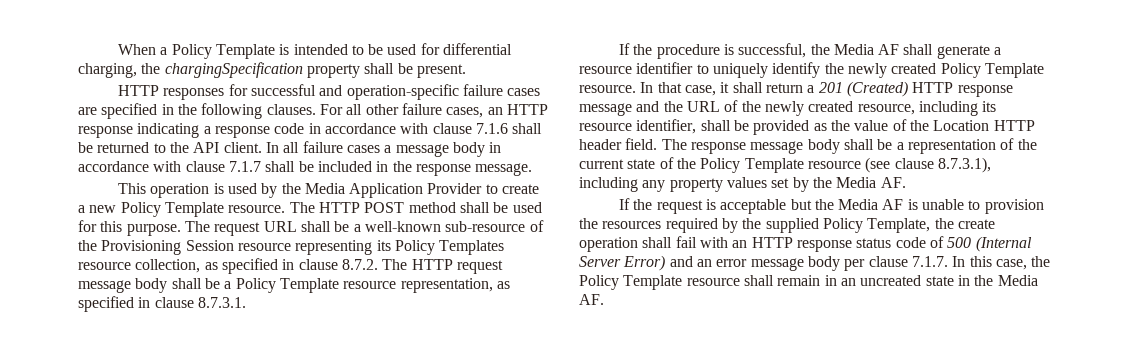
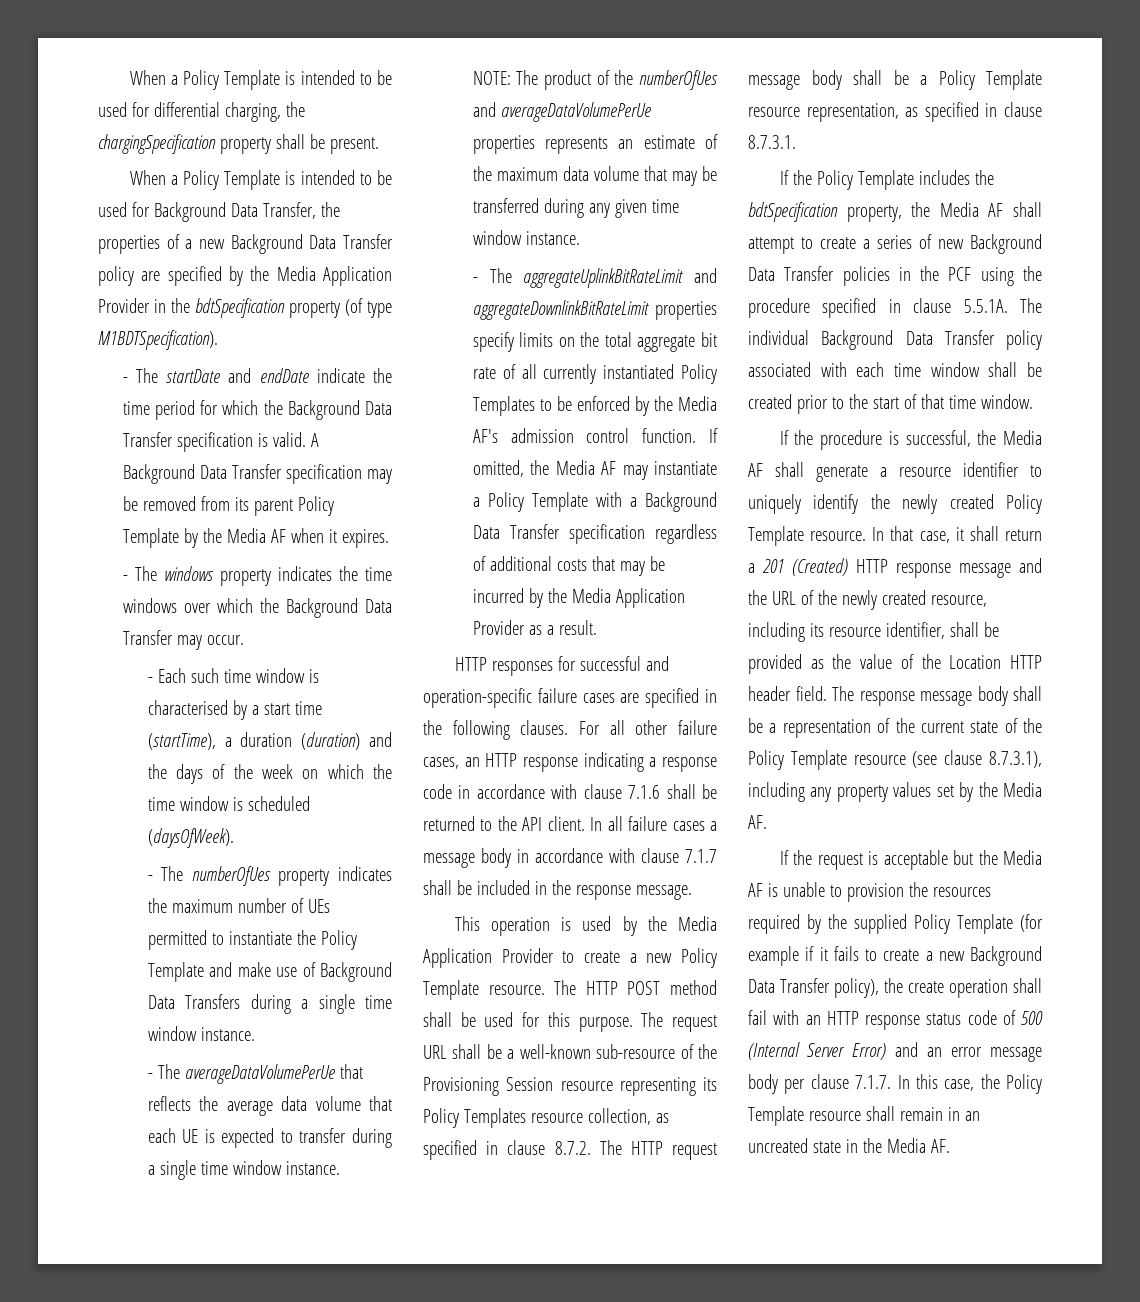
(466, 71) none -> [129,170,393,190] [98,202,340,222] [98,234,394,254] [98,266,392,286] [98,298,392,318] [98,330,218,350] [122,368,392,383] [122,400,392,420] [122,432,319,452] [122,464,392,484] [122,496,334,516] [122,528,389,548] [122,566,393,586] [122,598,392,618] [122,630,244,650] [147,668,319,683] [147,700,322,720] [147,732,393,750] [147,764,392,784] [147,796,310,811] [147,828,234,848] [147,866,393,886] [147,898,330,913] [147,930,357,950] [147,962,392,982] [147,994,392,1014] [147,1026,255,1041] [147,1064,363,1084] [147,1096,392,1116] [147,1128,392,1148] [147,1160,340,1180] [472,70,718,90] [472,102,651,122] [472,134,718,154] [472,166,717,186] [472,198,679,218] [472,230,580,245] [472,268,717,288] [472,300,717,320] [472,332,717,352] [472,364,717,384] [472,396,717,416] [472,428,718,443] [472,460,717,480] [472,492,717,512] [472,524,717,544] [472,556,665,576] [472,588,685,608] [472,620,597,635] // When a Policy Template is intended to be used for Background Data Transfer, the properties of a new Background Data Transfer policy are specified by the Media Application Provider in the bdtSpecification property (of type M1BDTSpecification). // - The startDate and endDate indicate the time period for which the Background Data Transfer specification is valid. A Background Data Transfer specification may be removed from its parent Policy Template by the Media AF when it expires. // - The windows property indicates the time windows over which the Background Data Transfer may occur. // - Each such time window is characterised by a start time (startTime), a duration (duration) and the days of the week on which the time window is scheduled (daysOfWeek). // - The numberOfUes property indicates the maximum number of UEs permitted to instantiate the Policy Template and make use of Background Data Transfers during a single time window instance. // - The averageDataVolumePerUe that reflects the average data volume that each UE is expected to transfer during a single time window instance. // NOTE: The product of the numberOfUes and averageDataVolumePerUe properties represents an estimate of the maximum data volume that may be transferred during any given time window instance. // - The aggregateUplinkBitRateLimit and aggregateDownlinkBitRateLimit properties specify limits on the total aggregate bit rate of all currently instantiated Policy Templates to be enforced by the Media AF's admission control function. If omitted, the Media AF may instantiate a Policy Template with a Background Data Transfer specification regardless of additional costs that may be incurred by the Media Application Provider as a result.
(246, 302) none -> [779,170,994,190] [748,202,1042,222] [748,234,1042,254] [748,266,1042,286] [748,298,1042,318] [748,330,1042,350] [748,362,1042,377] [748,394,1033,414] // If the Policy Template includes the bdtSpecification property, the Media AF shall attempt to create a series of new Background Data Transfer policies in the PCF using the procedure specified in clause 5.5.1A. The individual Background Data Transfer policy associated with each time window shall be created prior to the start of that time window.
[867,218,931,233] Template, -> [957,914,1043,934] [748,946,1042,966] [748,978,879,998] Template (for example if it fails to create a new Background Data Transfer policy),

